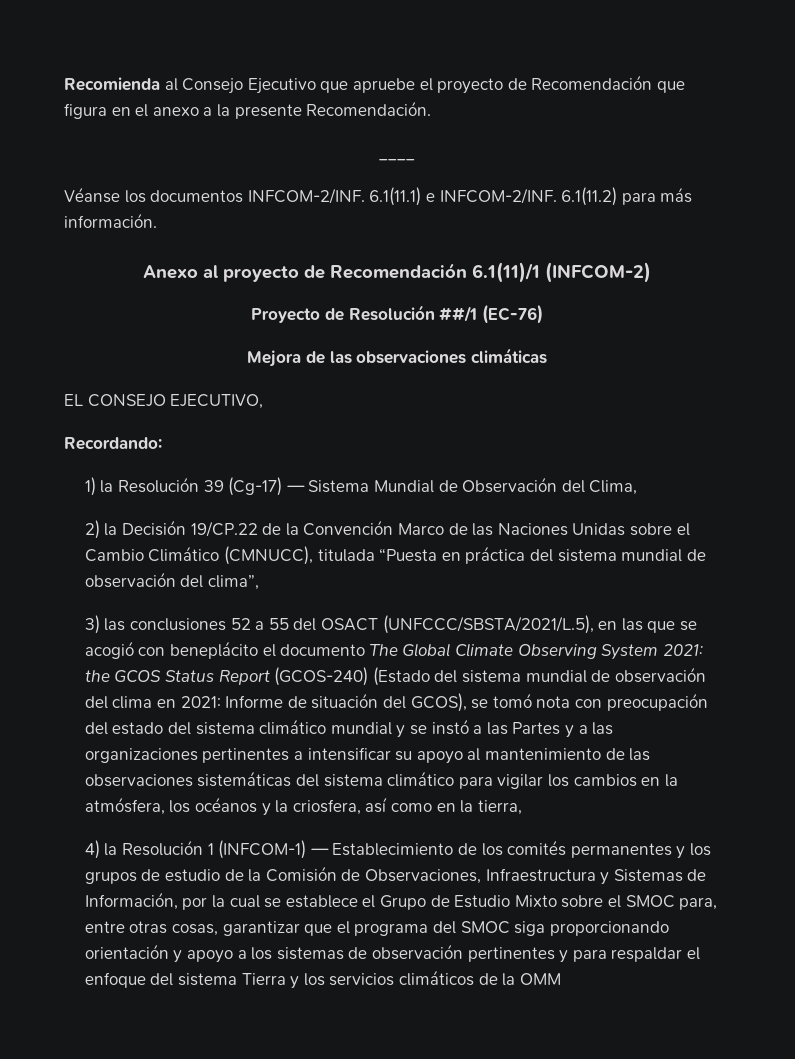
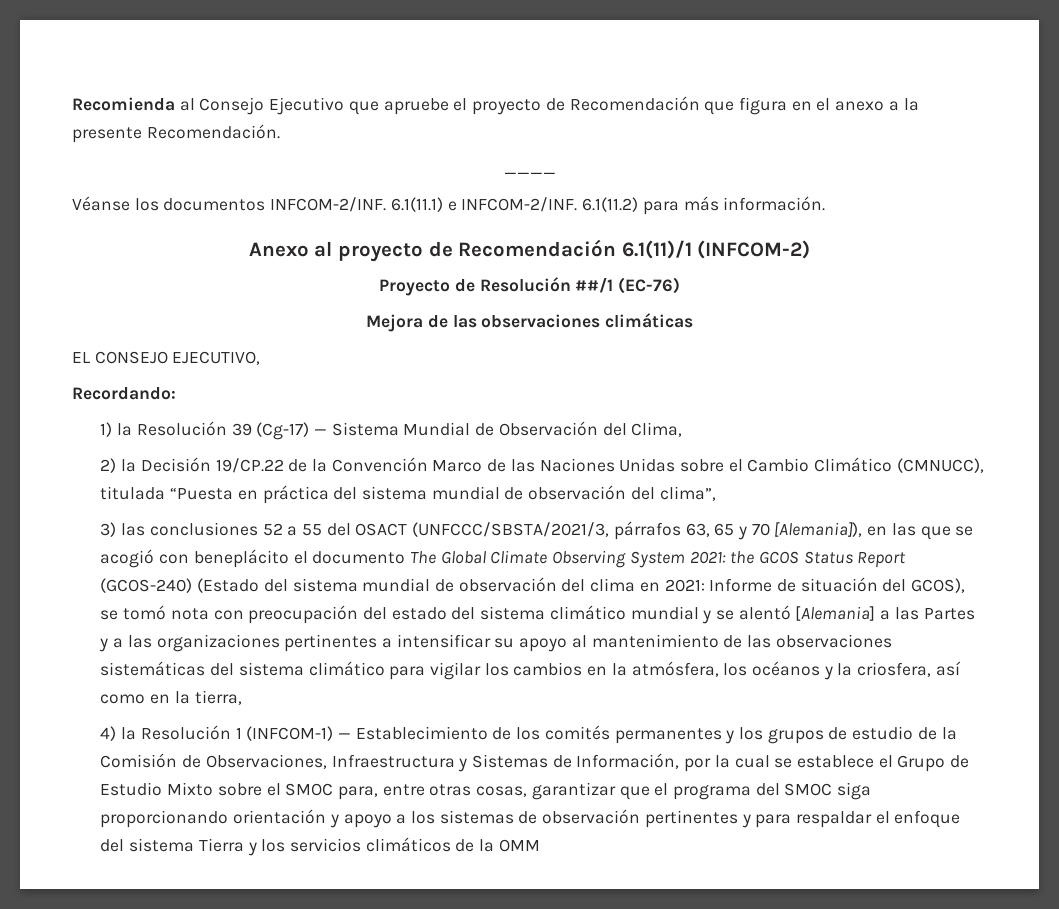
[382,615,594,634] (UNFCCC/SBSTA/2021/L.5), -> [412,521,863,540] (UNFCCC/SBSTA/2021/3, párrafos 63, 65 y 70 [Alemania]),
[431,719,469,735] instó -> [738,605,876,621] alentó [Alemania]

